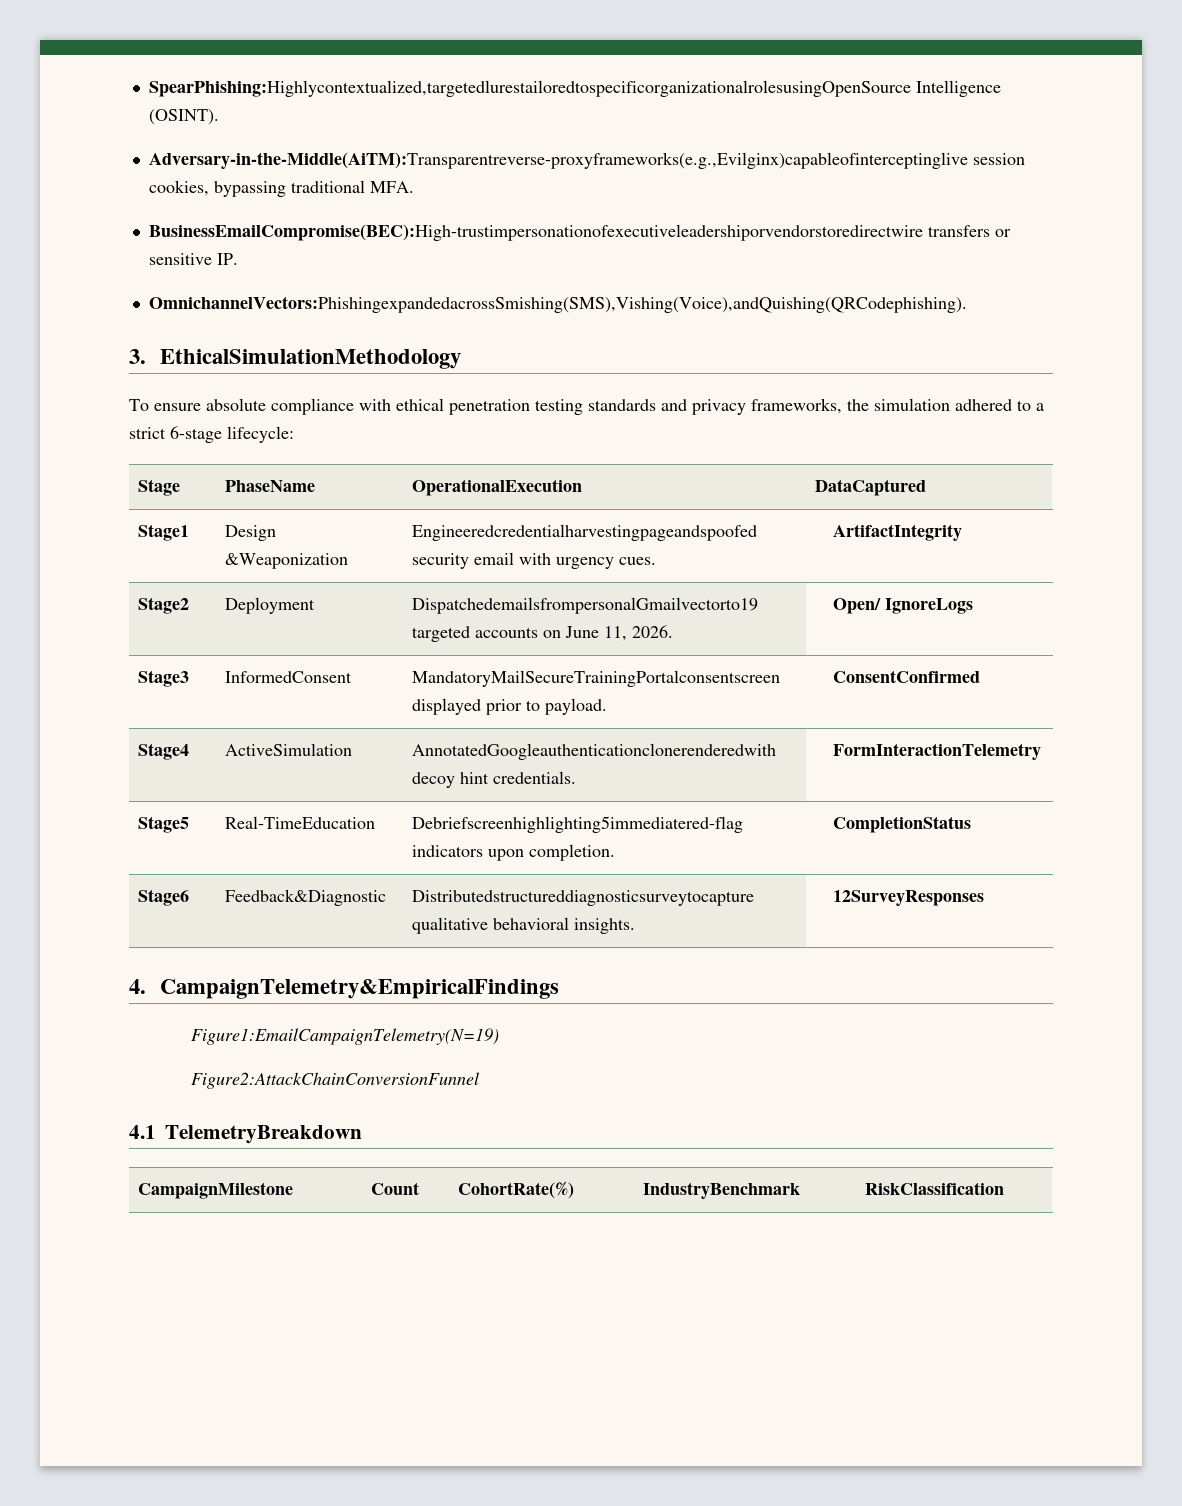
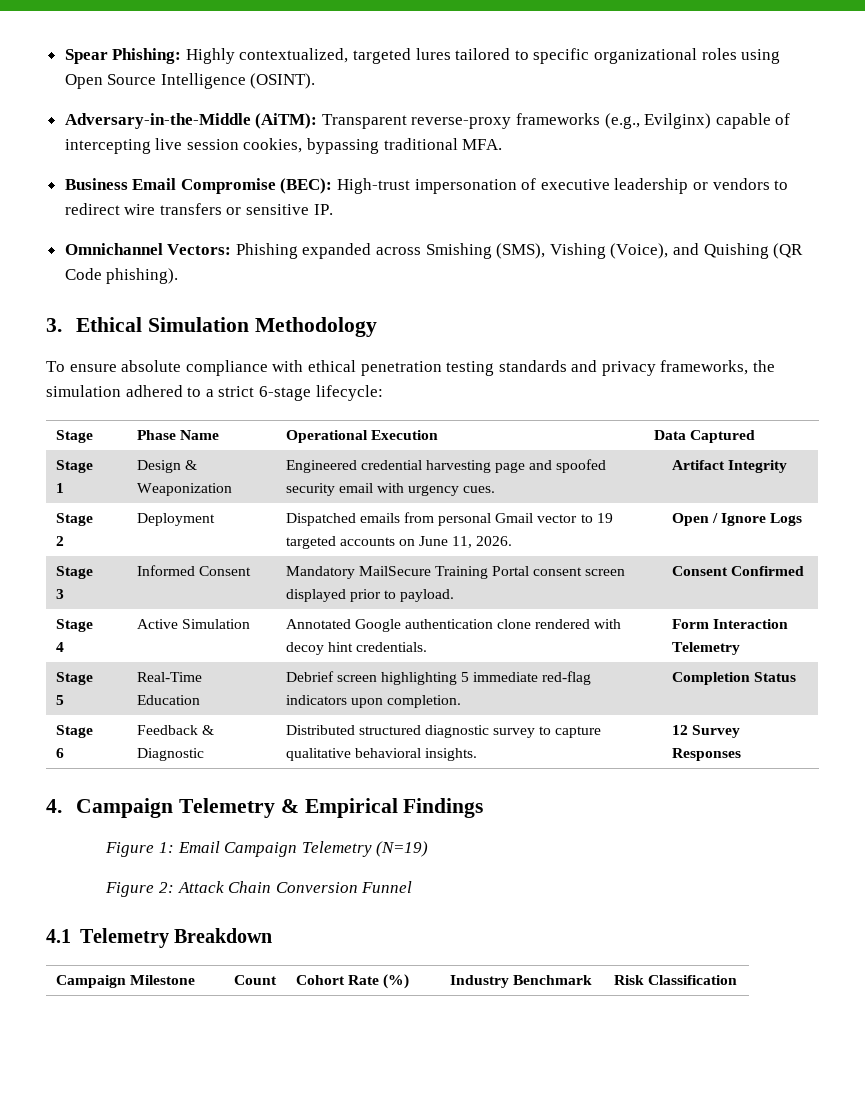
[148,80,1001,97] [148,109,219,125] [148,152,968,169] SpearPhishing:Highlycontextualized,targetedlurestailoredtospecificorganizationalrolesusingOpenSource Intelligence (OSINT). // Adversary-in-the-Middle(AiTM):Transparentreverse-proxyframeworks(e.g.,Evilginx)capableofinterceptinglive -> [64,48,781,64] [64,73,316,89] [64,113,791,129] [64,138,183,154] Spear Phishing: Highly contextualized, targeted lures tailored to specific organizational roles using Open Source Intelligence (OSINT). // Adversary-in-the-Middle (AiTM): Transparent reverse-proxy frameworks (e.g., Evilginx) capable of intercepting live
[148,224,1011,241] [148,253,238,265] [148,296,967,313] [129,349,462,369] BusinessEmailCompromise(BEC):High-trustimpersonationofexecutiveleadershiporvendorstoredirectwire transfers or sensitive IP. // OmnichannelVectors:PhishingexpandedacrossSmishing(SMS),Vishing(Voice),andQuishing(QRCodephishing). // 3. EthicalSimulationMethodology -> [64,178,789,194] [64,203,333,215] [64,243,804,259] [64,268,179,284] [46,317,377,337] Business Email Compromise (BEC): High-trust impersonation of executive leadership or vendors to redirect wire transfers or sensitive IP. // Omnichannel Vectors: Phishing expanded across Smishing (SMS), Vishing (Voice), and Quishing (QR Code phishing). // 3. Ethical Simulation Methodology
[225,480,316,492] [411,479,582,496] [814,479,926,496] [137,524,189,541] [225,525,277,541] [225,553,349,569] [411,524,757,541] PhaseName | OperationalExecution | DataCaptured // Stage1 | Design &Weaponization | Engineeredcredentialharvestingpageandspoofed -> [136,430,219,440] [285,430,438,443] [653,430,755,443] [55,460,93,473] [55,483,64,493] [136,460,197,473] [136,483,232,496] [285,459,607,473] Phase Name | Operational Execution | Data Captured // Stage 1 | Design & Weaponization | Engineered credential harvesting page and spoofed
[833,524,963,541] [137,597,189,614] [225,597,316,614] [411,597,758,614] ArtifactIntegrity // Stage2 | Deployment | DispatchedemailsfrompersonalGmailvectorto19 -> [671,460,787,473] [55,513,93,526] [55,536,64,546] [136,513,215,526] [285,512,613,526] Artifact Integrity // Stage 2 | Deployment | Dispatched emails from personal Gmail vector to 19
[833,598,974,614] [137,670,189,687] [225,671,353,683] [411,670,780,687] [411,698,607,715] [833,670,981,683] [137,743,189,760] [225,743,353,756] [411,743,776,760] [411,771,576,788] [833,743,1042,760] [137,816,189,833] [225,816,376,829] [411,816,743,833] [411,844,615,861] [833,816,972,833] [137,889,189,906] [225,889,387,906] [411,890,754,906] [411,917,635,934] [833,890,985,906] [129,979,560,999] [191,1028,500,1045] [191,1072,481,1089] [129,1125,362,1144] [137,1182,293,1199] [371,1182,420,1195] [457,1181,574,1199] [643,1182,801,1199] [864,1182,1004,1195] Open/ IgnoreLogs // Stage3 | InformedConsent | MandatoryMailSecureTrainingPortalconsentscreen displayed prior to payload. | ConsentConfirmed // Stage4 | ActiveSimulation | AnnotatedGoogleauthenticationclonerenderedwith decoy hint credentials. | FormInteractionTelemetry // Stage5 | Real-TimeEducation | Debriefscreenhighlighting5immediatered-flag indicators upon completion. | CompletionStatus // Stage6 | Feedback&Diagnostic | Distributedstructureddiagnosticsurveytocapture qualitative behavioral insights. | 12SurveyResponses // 4. CampaignTelemetry&EmpiricalFindings // Figure1:EmailCampaignTelemetry(N=19) // Figure2:AttackChainConversionFunnel // 4.1 TelemetryBreakdown // CampaignMilestone | Count | CohortRate(%) | IndustryBenchmark | RiskClassification -> [671,513,803,526] [55,566,93,579] [55,589,64,599] [136,565,251,576] [285,566,626,579] [285,589,455,602] [671,566,804,576] [55,619,93,632] [55,642,64,652] [136,619,250,629] [285,619,622,632] [285,642,427,655] [671,619,788,629] [671,642,740,655] [55,672,93,685] [55,695,64,705] [136,672,202,682] [136,695,200,705] [285,671,592,685] [285,695,461,708] [671,672,796,685] [55,725,93,738] [55,748,64,758] [136,725,214,735] [136,748,204,761] [285,725,602,738] [285,748,477,761] [671,725,740,738] [671,748,741,761] [46,798,484,818] [105,841,429,857] [105,881,413,897] [46,928,272,948] [55,975,195,988] [233,975,277,985] [295,974,409,989] [449,975,592,988] [613,975,737,985] Open / Ignore Logs // Stage 3 | Informed Consent | Mandatory MailSecure Training Portal consent screen displayed prior to payload. | Consent Confirmed // Stage 4 | Active Simulation | Annotated Google authentication clone rendered with decoy hint credentials. | Form Interaction Telemetry // Stage 5 | Real-Time Education | Debrief screen highlighting 5 immediate red-flag indicators upon completion. | Completion Status // Stage 6 | Feedback & Diagnostic | Distributed structured diagnostic survey to capture qualitative behavioral insights. | 12 Survey Responses // 4. Campaign Telemetry & Empirical Findings // Figure 1: Email Campaign Telemetry (N=19) // Figure 2: Attack Chain Conversion Funnel // 4.1 Telemetry Breakdown // Campaign Milestone | Count | Cohort Rate (%) | Industry Benchmark | Risk Classification

